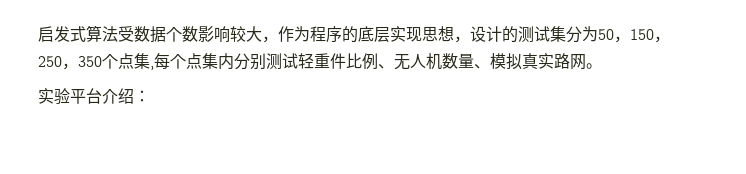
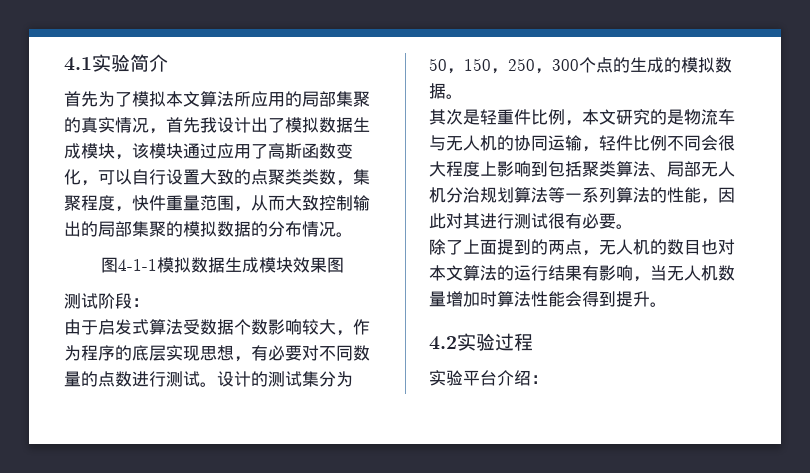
(38, 34) none -> [64,54,168,72] [64,91,370,107] [64,117,370,134] [64,143,353,160] [64,169,370,186] [64,195,370,212] [64,221,353,237] [101,257,344,273] [64,293,149,309] [64,319,98,335] 4.1实验简介 // 首先为了模拟本文算法所应用的局部集聚的真实情况，首先我设计出了模拟数据生成模块，该模块通过应用了高斯函数变化，可以自行设置大致的点聚类类数，集聚程度，快件重量范围，从而大致控制输出的局部集聚的模拟数据的分布情况。 // 图4-1-1模拟数据生成模块效果图 // 测试阶段： // 由于
(470, 39) none -> [251,345,370,361] [64,371,217,387] 有必要对不同数量的点数进行测试。
[78,53,602,70] 350个点集,每个点集内分别测试轻重件比例、无人机数量、模拟真实路网。 -> [552,57,732,73] [429,83,463,99] [429,109,735,126] [429,135,735,152] [429,161,735,177] [429,187,735,204] [429,213,633,229] [429,239,735,256] [429,265,735,282] [429,291,667,307] [429,333,533,351] 300个点的生成的模拟数据。 // 其次是轻重件比例，本文研究的是物流车与无人机的协同运输，轻件比例不同会很大程度上影响到包括聚类算法、局部无人机分治规划算法等一系列算法的性能，因此对其进行测试很有必要。 // 除了上面提到的两点，无人机的数目也对本文算法的运行结果有影响，当无人机数量增加时算法性能会得到提升。 // 4.2实验过程

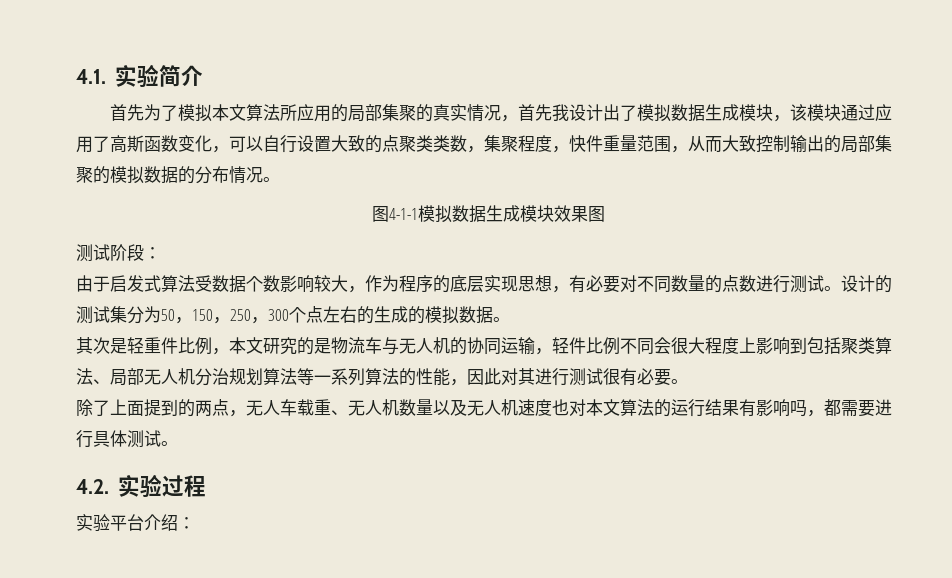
[64,57,92,71] 4.1 -> [76,69,106,84] 4.1.
(613, 65) none -> [323,306,357,323] 左右
[633,239,701,255] 机的数目 -> [280,399,552,416] 车载重、无人机数量以及无人机速度
[633,265,735,282] [429,291,667,307] [429,336,457,350] ，当无人机数量增加时算法性能会得到提升。 // 4.2 -> [790,399,892,417] [76,430,178,448] [76,479,109,494] 吗，都需要进行具体测试。 // 4.2.

